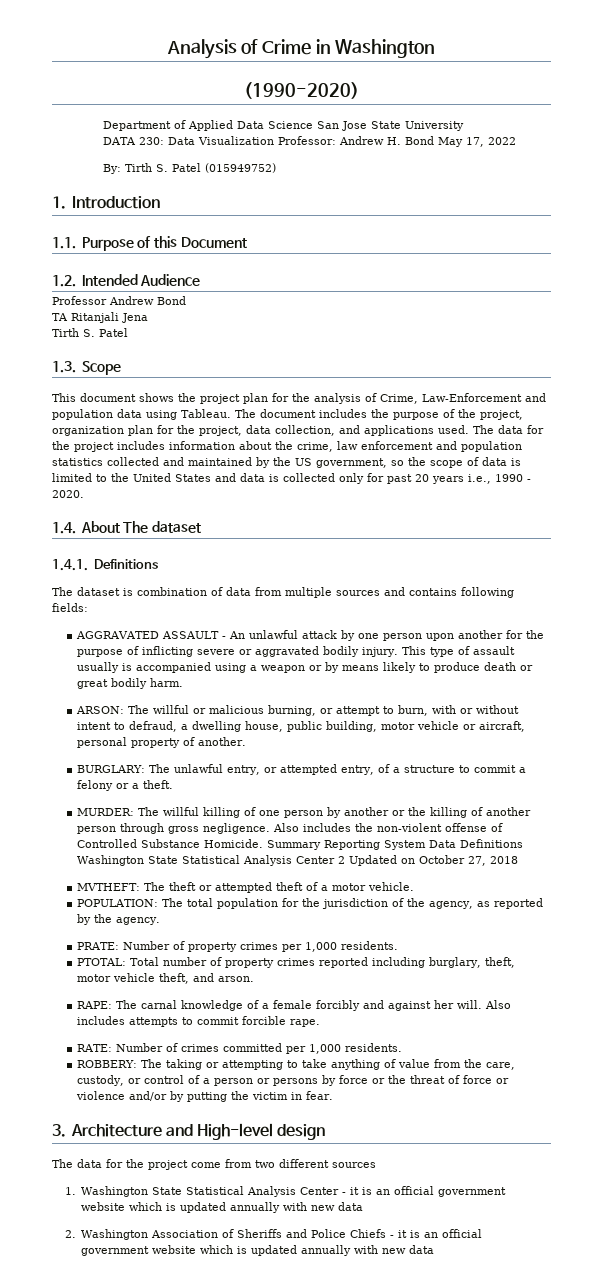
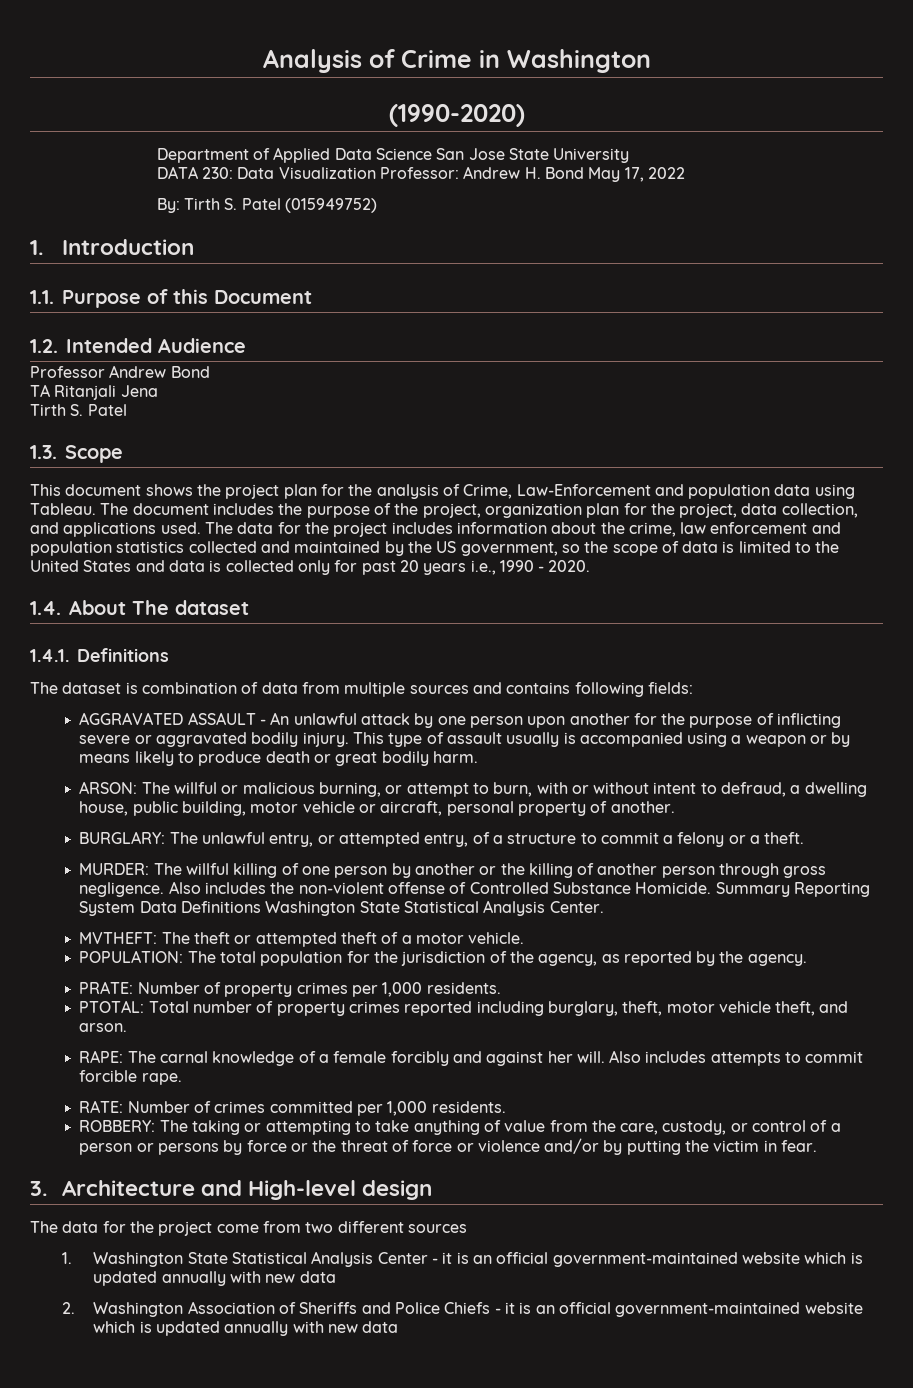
[295,855,518,866] Center 2 Updated on October 27, 2018 -> [549,901,604,913] Center.
[438,1187,507,1197] government -> [552,1252,738,1267] government-maintained
[81,1246,150,1256] government -> [615,1302,801,1317] government-maintained

